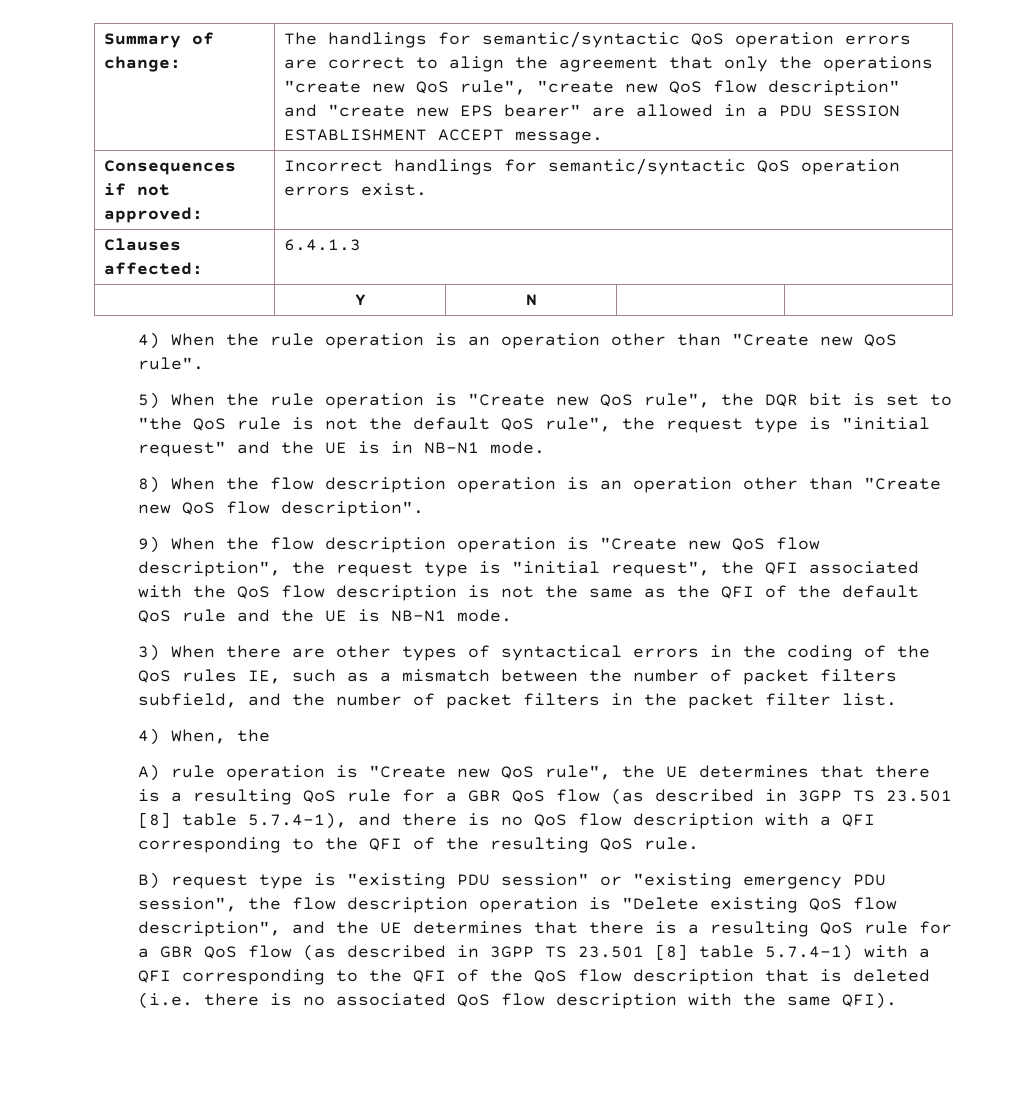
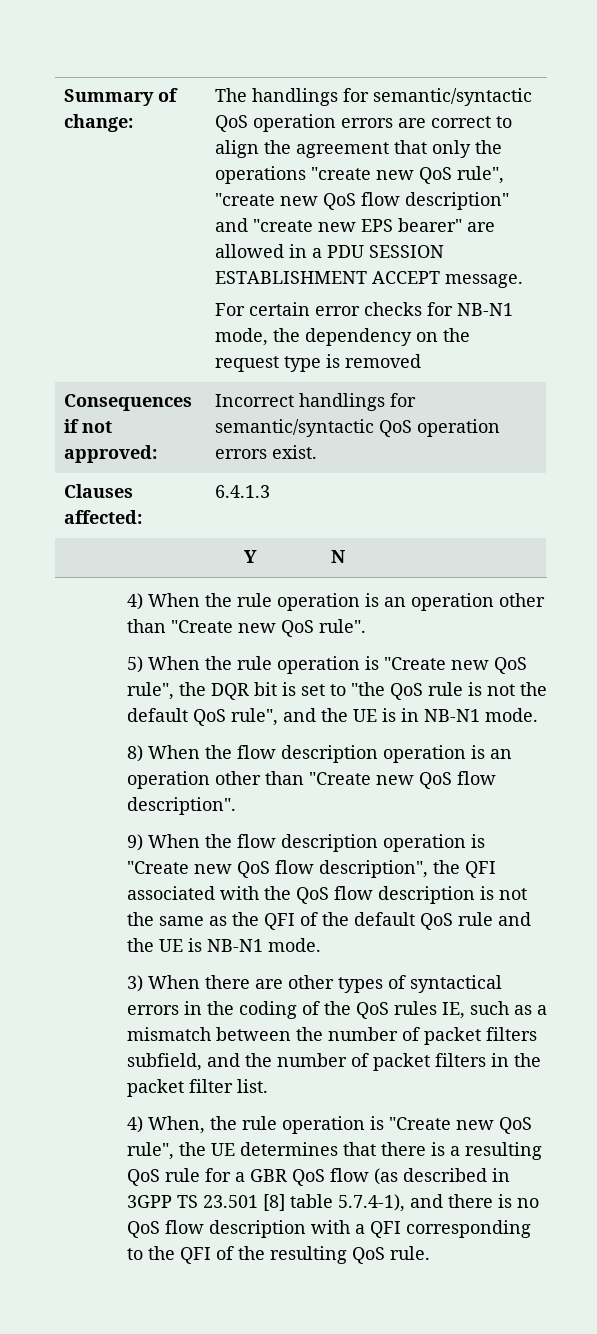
(604, 137) none -> [215,302,514,316] [215,328,471,346] [215,354,422,372] // For certain error checks for NB-N1 mode, the dependency on the request type is removed
[621,417,930,433] [137,441,226,457] the request type is "initial request" -> (278, 717) none
[335,561,754,577] request type is "initial request", the -> (460, 867) none
[137,764,160,781] // A) -> (237, 1123) none
[137,872,886,889] [137,897,897,913] [137,921,952,937] [137,944,930,961] [137,969,930,985] [137,992,897,1009] // B) request type is "existing PDU session" or "existing emergency PDU session", the flow description operation is "Delete existing QoS flow description", and the UE determines that there is a resulting QoS rule for a GBR QoS flow (as described in 3GPP TS 23.501 [8] table 5.7.4-1) with a QFI corresponding to the QFI of the QoS flow description that is deleted (i.e. there is no associated QoS flow description with the same QFI). -> (430, 1253) none

